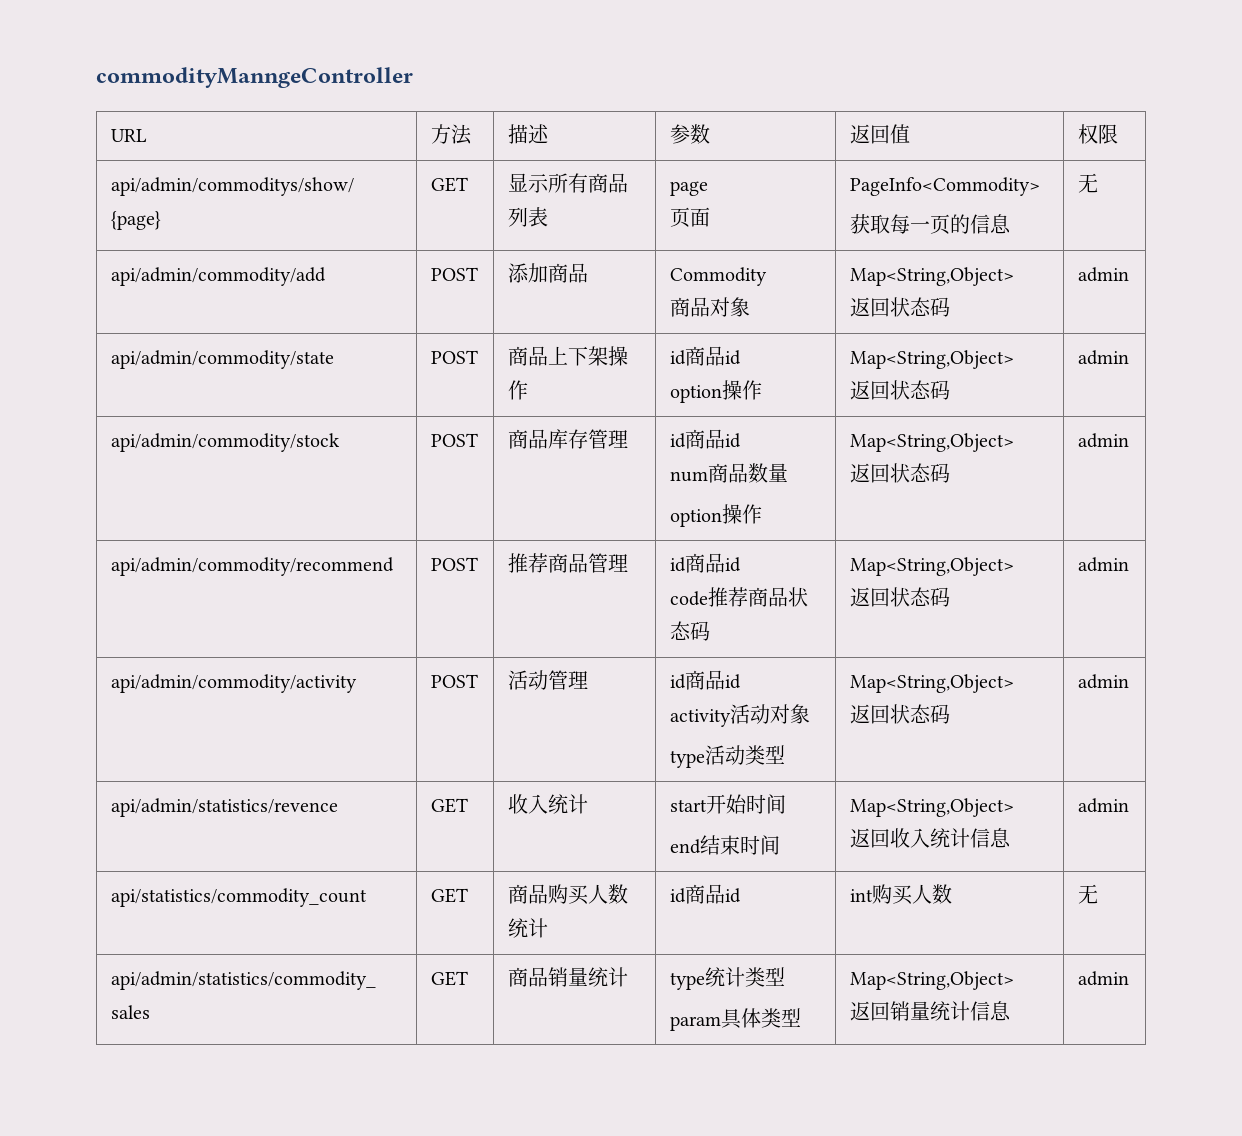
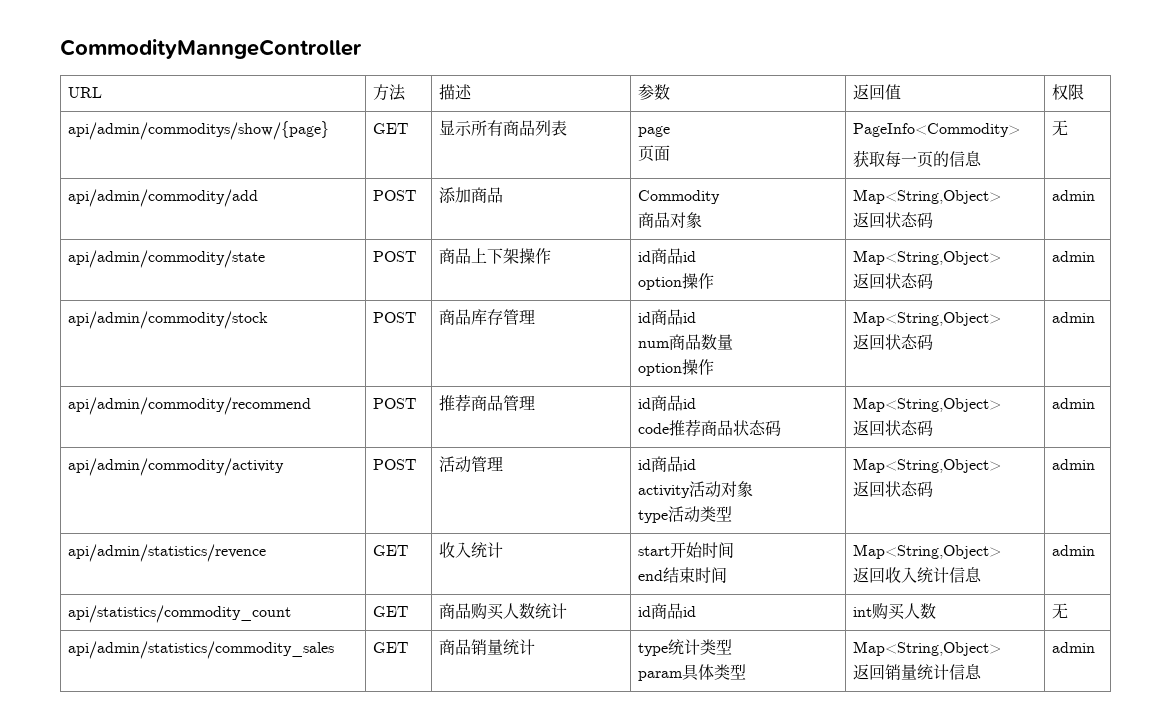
[96,67,413,88] commodityManngeController -> [60,39,362,59] CommodityManngeController

